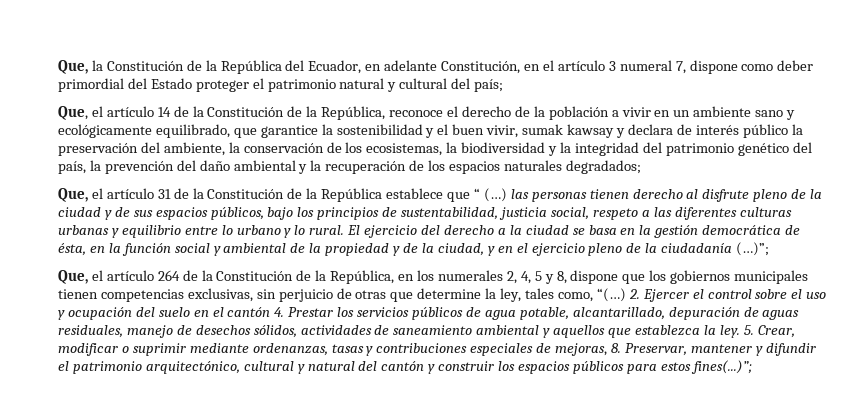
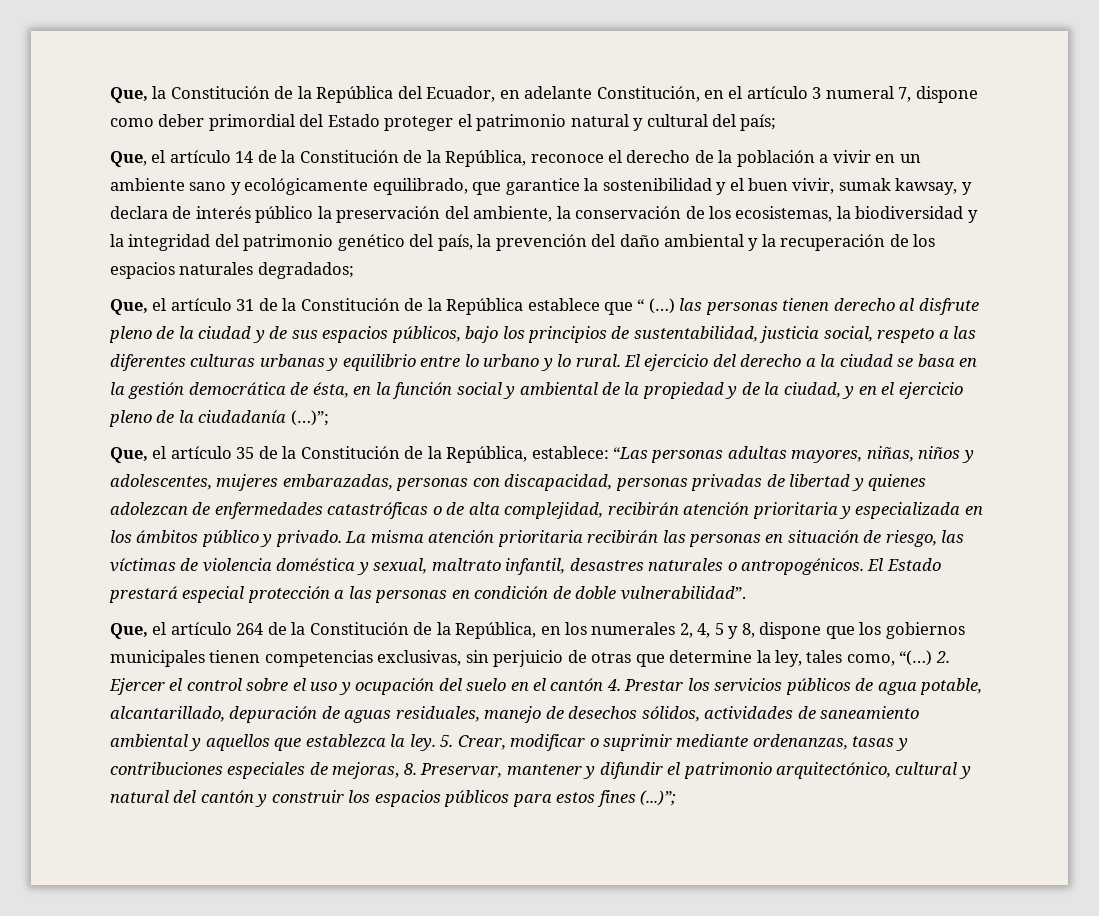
[567,124,615,138] kawsay -> [895,178,958,195] kawsay,
(770, 249) none -> [110,446,974,463] [110,474,927,491] [110,502,983,519] [110,530,965,547] [110,558,941,575] [109,586,746,603] // Que, el artículo 35 de la Constitución de la República, establece: “Las personas adultas mayores, niñas, niños y adolescentes, mujeres embarazadas, personas con discapacidad, personas privadas de libertad y quienes adolezcan de enfermedades catastróficas o de alta complejidad, recibirán atención prioritaria y especializada en los ámbitos público y privado. La misma atención prioritaria recibirán las personas en situación de riesgo, las víctimas de violencia doméstica y sexual, maltrato infantil, desastres naturales o antropogénicos. El Estado prestará especial protección a las personas en condición de doble vulnerabilidad”.
[690,360,752,374] fines(...)”; -> [596,790,677,807] fines (...)”;

